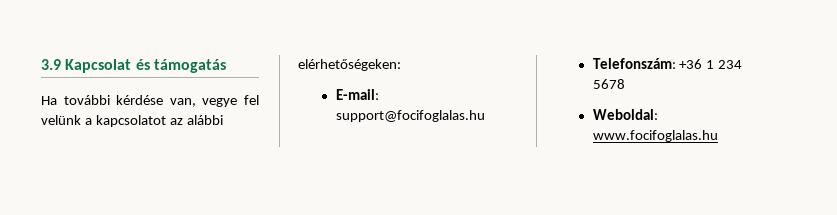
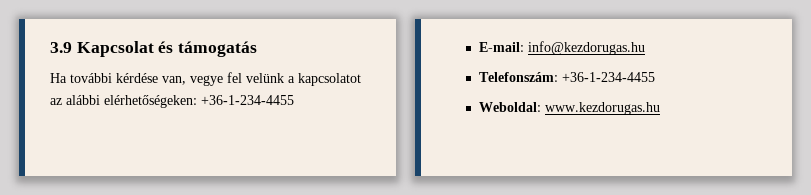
(401, 65) none -> [201,95,294,105] +36-1-234-4455
[335,110,485,122] support@focifoglalas.hu -> [527,41,645,55] info@kezdorugas.hu
[679,59,743,69] [592,79,625,89] +36 1 234 5678 -> [561,72,655,82] +36-1-234-4455
[592,130,718,142] www.focifoglalas.hu -> [544,102,660,115] www.kezdorugas.hu

